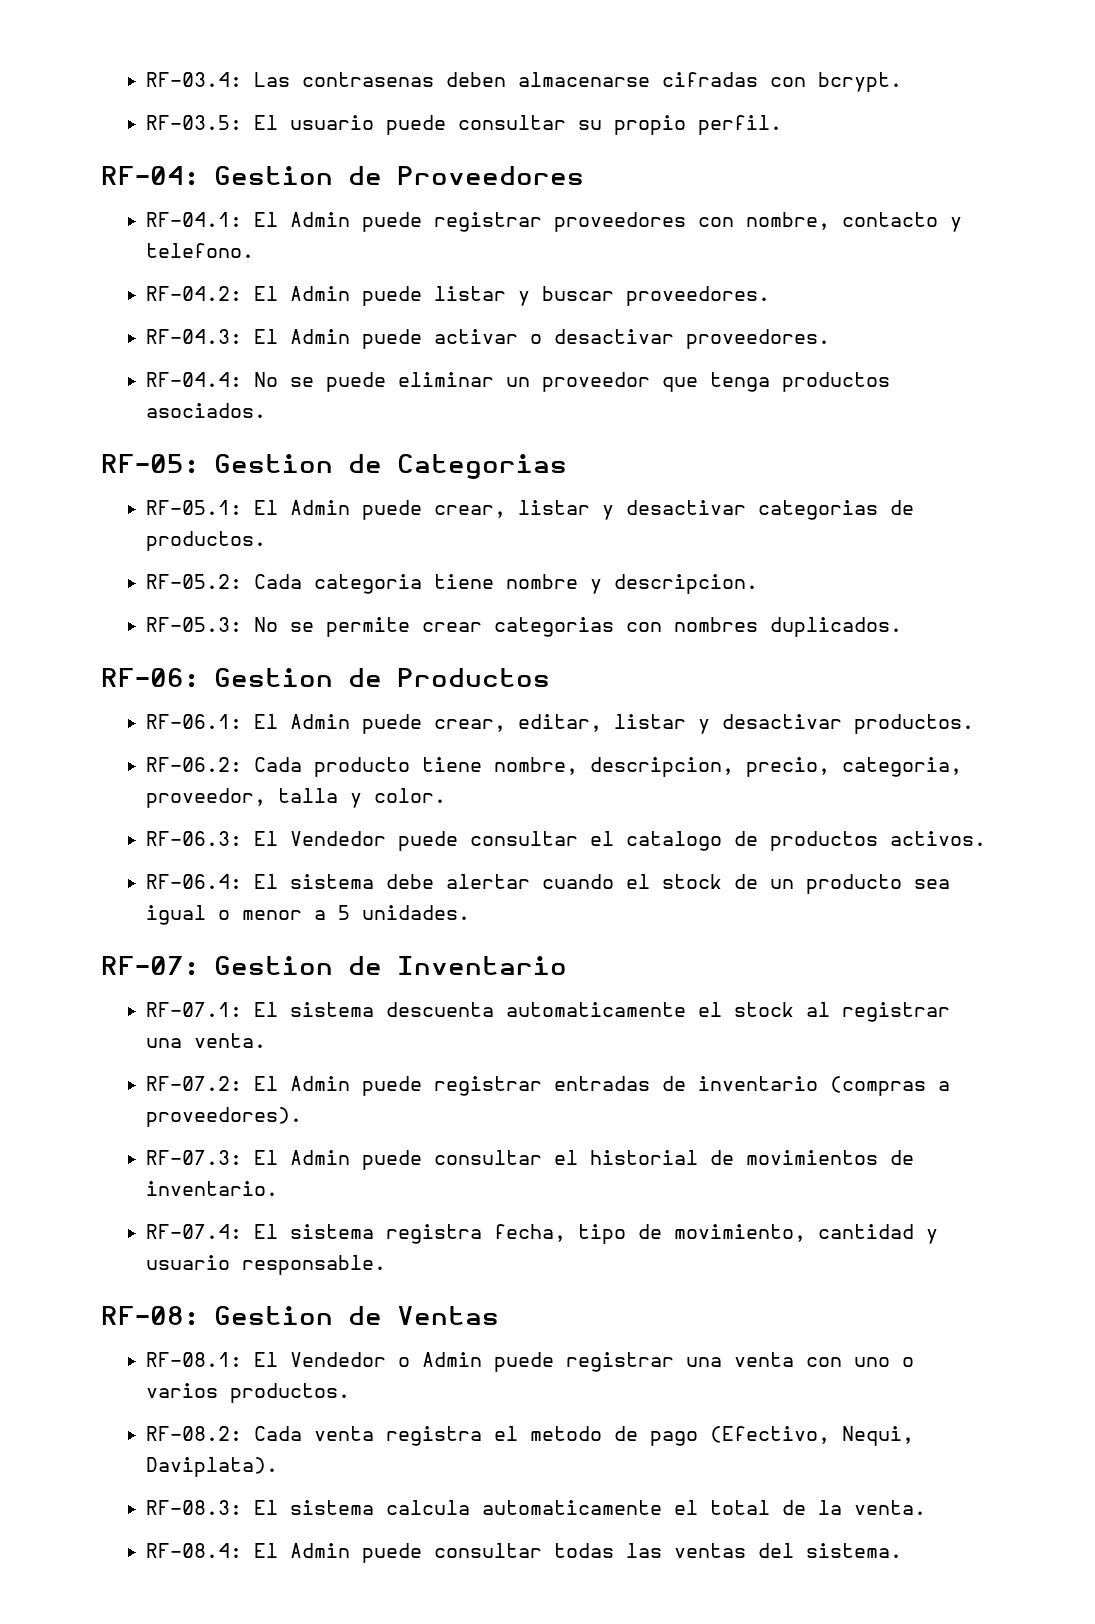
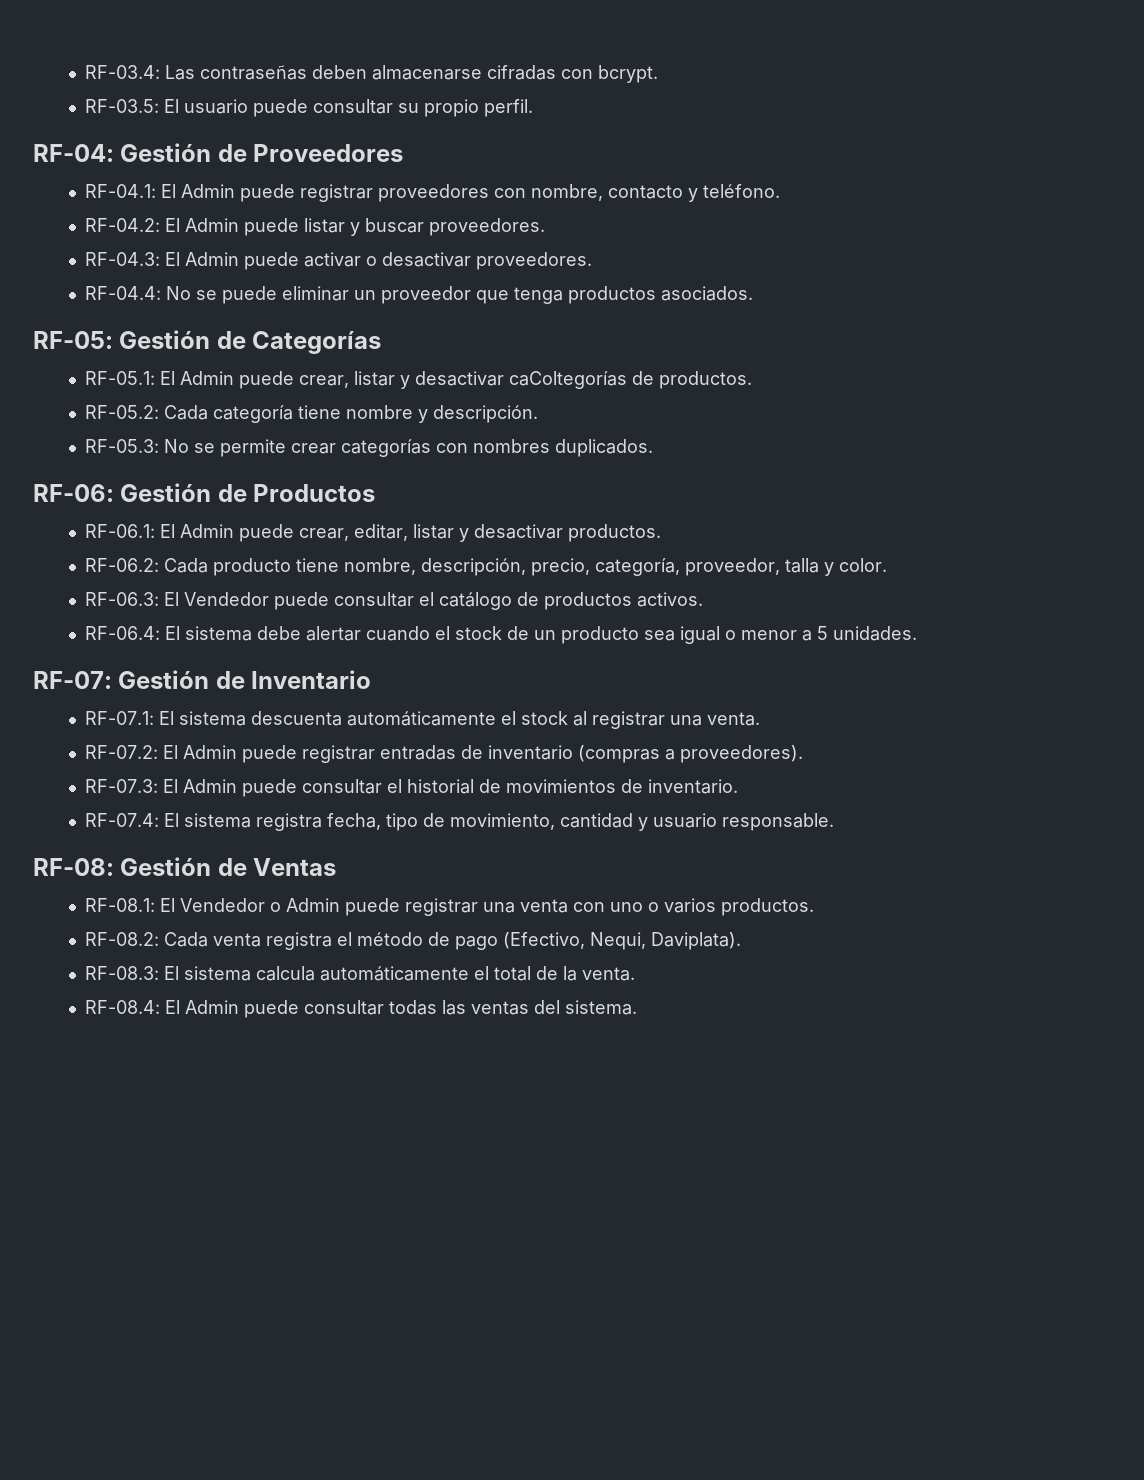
[301,72,434,87] contrasenas -> [199,65,307,80] contraseñas
[214,166,333,185] Gestion -> [120,143,212,162] Gestión
[145,243,254,258] telefono. -> [702,184,780,198] teléfono.
[214,454,567,479] Gestion de Categorias -> [119,330,382,354] Gestión de Categorías
[757,500,878,520] categorias -> [508,371,627,389] caColtegorías
[313,574,422,594] categoria -> [212,405,293,423] categoría
[613,574,758,594] descripcion. -> [432,405,538,423] descripción.
[493,617,614,637] categorias -> [340,439,431,457] categorías
[214,668,333,687] Gestion -> [120,483,212,502] Gestión
[589,757,962,777] descripcion, precio, categoria, -> [420,558,680,576] descripción, precio, categoría,
[625,831,722,851] catalogo -> [438,592,512,610] catálogo
[214,956,333,975] Gestion -> [118,670,210,689] Gestión
[505,1002,686,1017] automaticamente -> [346,711,496,726] automáticamente
[214,1306,333,1325] Gestion -> [120,857,212,876] Gestión
[529,1426,602,1441] metodo -> [356,932,423,946] método
[481,1500,662,1515] automaticamente -> [319,966,469,981] automáticamente

